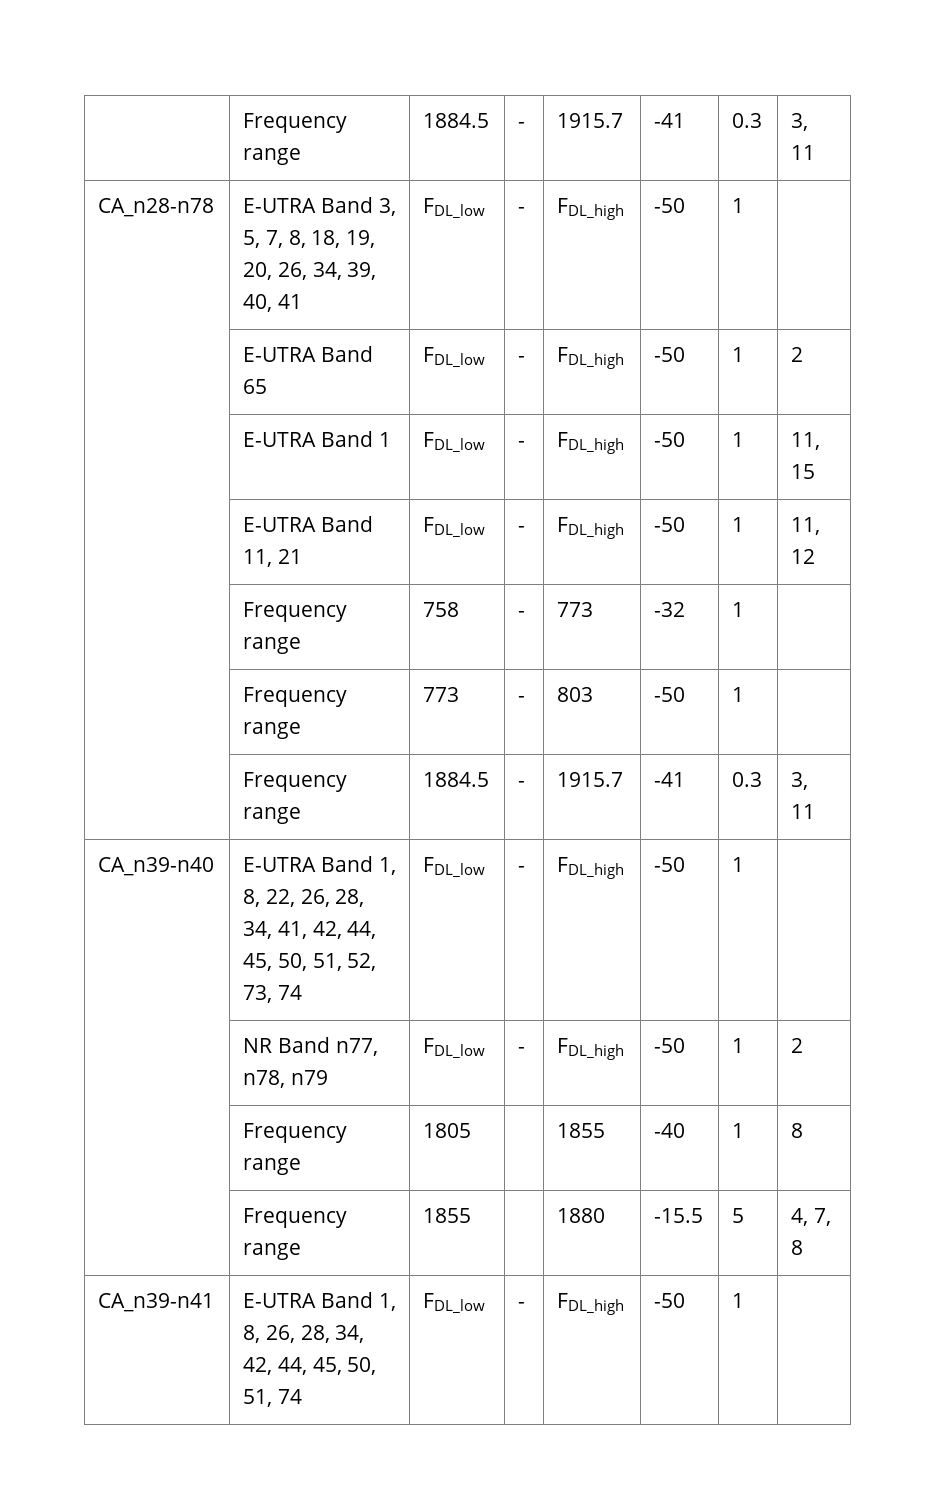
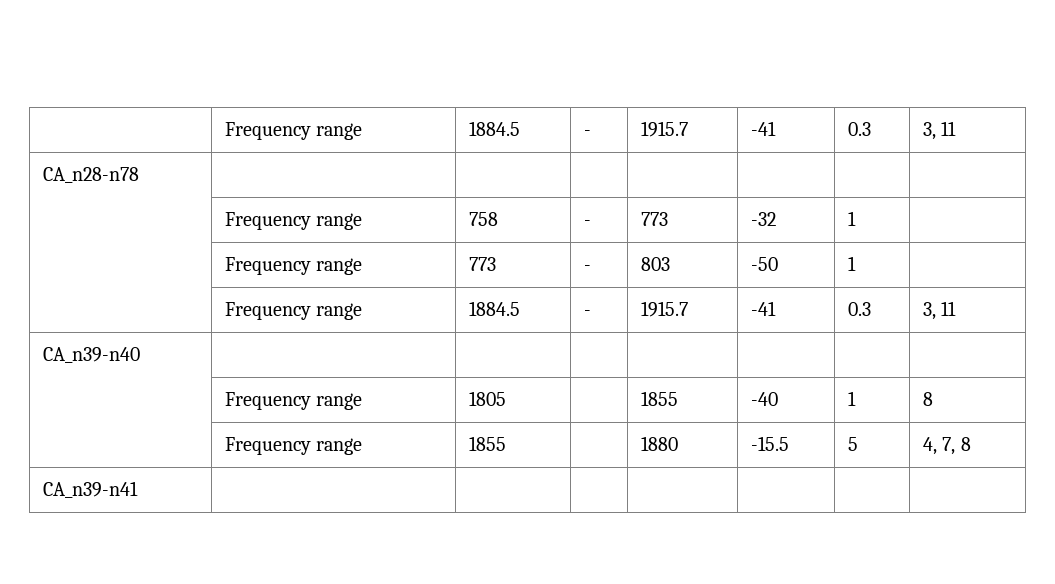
[243,197,396,216] [243,230,375,248] [243,262,377,280] [243,294,302,312] [423,198,486,218] [518,207,526,213] [557,198,625,220] [654,198,686,213] [732,198,745,213] [243,346,373,362] [243,379,268,394] [423,347,486,367] [518,356,526,362] [557,347,625,369] [654,347,686,362] [732,347,745,362] [791,347,804,362] [243,431,391,447] [423,432,486,452] [518,441,526,447] [557,432,625,454] [654,432,686,447] [732,432,745,447] [791,432,821,450] [791,464,816,479] [243,516,373,532] [243,549,302,567] [423,517,486,537] [518,526,526,532] [557,517,625,539] [654,517,686,532] [732,517,745,532] [791,517,821,535] [791,549,816,564] E-UTRA Band 3, 5, 7, 8, 18, 19, 20, 26, 34, 39, 40, 41 | FDL_low | - | FDL_high | -50 | 1 | // | E-UTRA Band 65 | FDL_low | - | FDL_high | -50 | 1 | 2 // | E-UTRA Band 1 | FDL_low | - | FDL_high | -50 | 1 | 11, 15 // | E-UTRA Band 11, 21 | FDL_low | - | FDL_high | -50 | 1 | 11, 12 -> (139, 175) | | | | | |
[243,856,396,875] [243,889,365,907] [243,921,377,939] [243,953,377,971] [243,985,302,1003] [423,857,486,877] [518,866,526,872] [557,857,625,879] [654,857,686,872] [732,857,745,872] [243,1037,378,1056] [243,1070,328,1088] [423,1038,486,1058] [518,1047,526,1053] [557,1038,625,1060] [654,1038,686,1053] [732,1038,745,1053] [791,1038,804,1053] E-UTRA Band 1, 8, 22, 26, 28, 34, 41, 42, 44, 45, 50, 51, 52, 73, 74 | FDL_low | - | FDL_high | -50 | 1 | // | NR Band n77, n78, n79 | FDL_low | - | FDL_high | -50 | 1 | 2 -> (140, 355) | | | | | |
[243,1292,396,1311] [243,1325,365,1343] [243,1357,377,1375] [243,1389,302,1407] [423,1293,486,1313] [518,1302,526,1308] [557,1293,625,1315] [654,1293,686,1308] [732,1293,745,1308] E-UTRA Band 1, 8, 26, 28, 34, 42, 44, 45, 50, 51, 74 | FDL_low | - | FDL_high | -50 | 1 -> (138, 489) | | | | |

